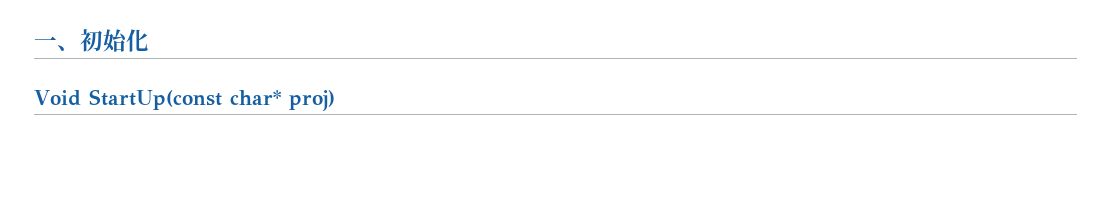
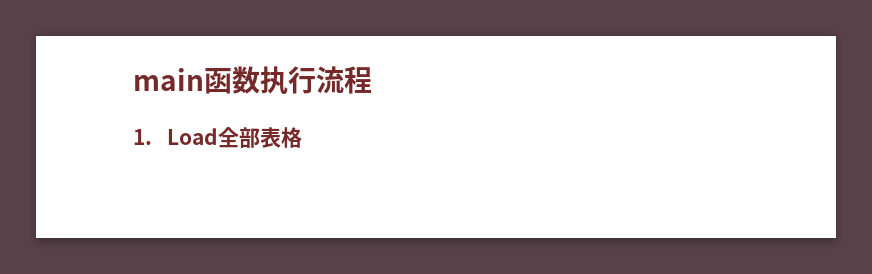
[34,29,149,52] [34,89,335,111] 一、初始化 // Void StartUp(const char* proj) -> [133,66,372,94] [133,127,303,148] main函数执行流程 // 1. Load全部表格

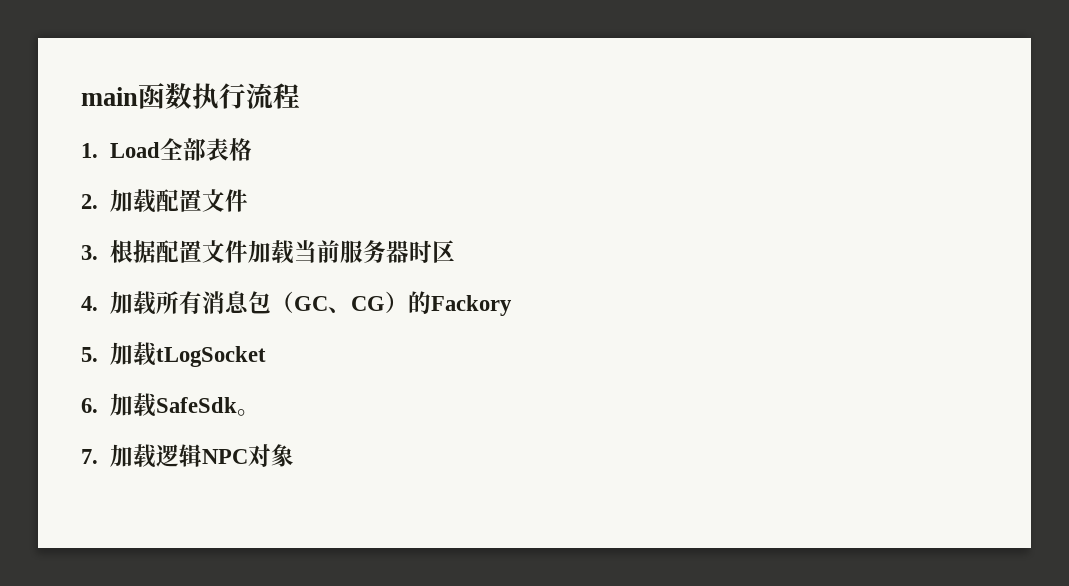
(303, 137) none -> [81,189,249,213] [81,240,456,264] [81,291,513,316] [81,342,267,367] [81,393,261,417] [81,444,295,468] // 2.加载配置文件 // 3.根据配置文件加载当前服务器时区 // 4.加载所有消息包（GC、CG）的Fackory // 5.加载tLogSocket // 6.加载SafeSdk。 // 7.加载逻辑NPC对象

